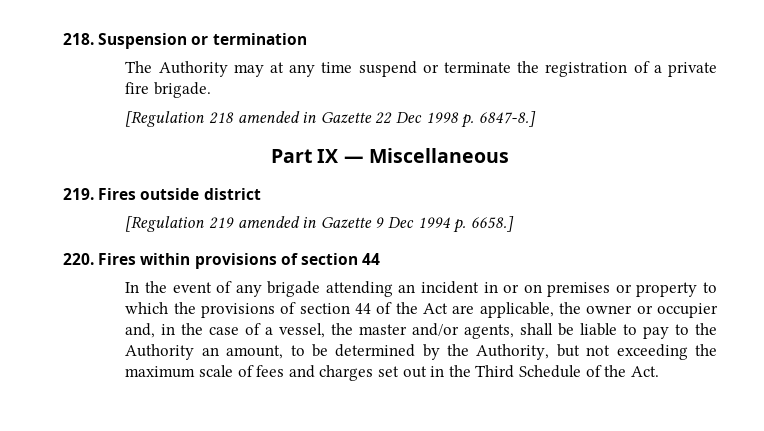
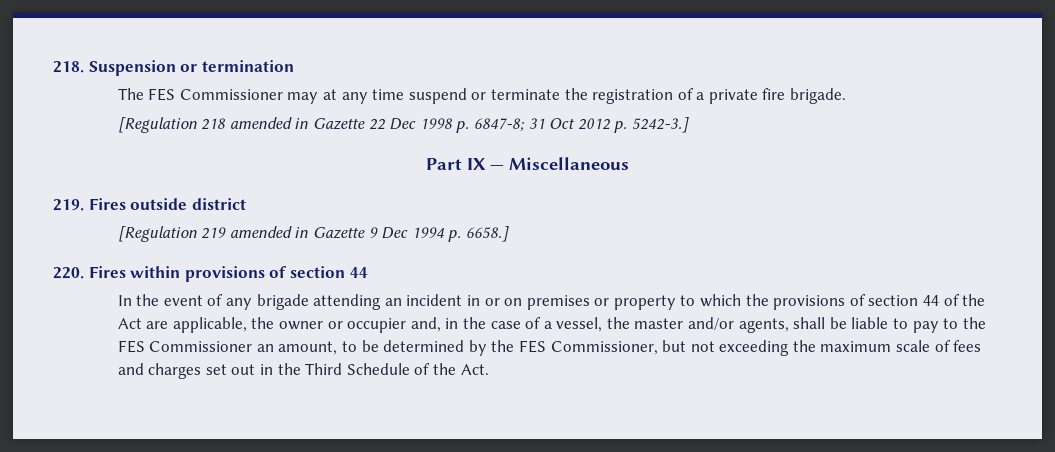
[158,61,228,77] Authority -> [148,88,283,101] FES Commissioner
[478,111,536,127] 6847-8.] -> [473,117,689,133] 6847-8; 31 Oct 2012 p. 5242-3.]
[125,344,195,360] Authority -> [117,340,253,353] FES Commissioner
[476,344,550,360] Authority, -> [518,340,658,355] FES Commissioner,

